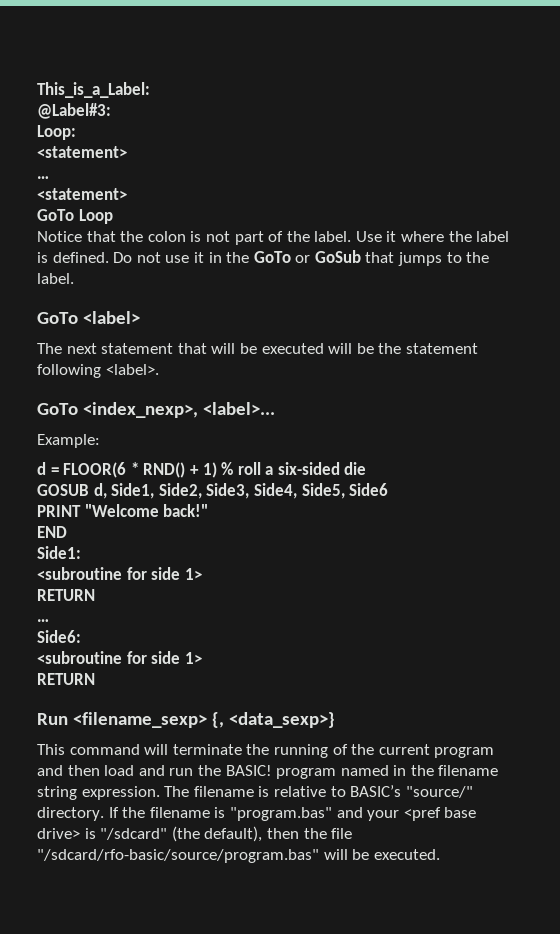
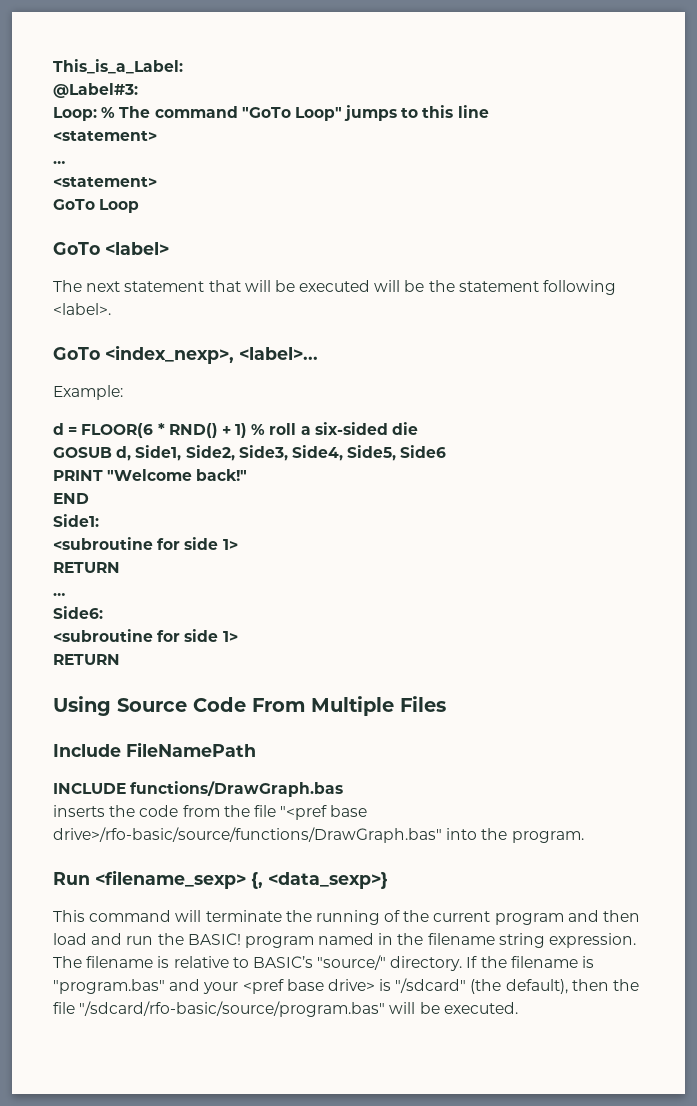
(76, 132) none -> [101,105,489,121] % The command "GoTo Loop" jumps to this line
[37,231,510,245] [37,250,490,266] [37,273,74,284] // Notice that the colon is not part of the label. Use it where the label is defined. Do not use it in the GoTo or GoSub that jumps to the label. -> (140, 206) none
(95, 679) none -> [53,696,446,716] [53,742,256,757] [53,781,344,797] [53,805,368,820] [53,827,584,843] // Using Source Code From Multiple Files // Include FileNamePath // INCLUDE functions/DrawGraph.bas // inserts the code from the file "<pref base drive>/rfo-basic/source/functions/DrawGraph.bas" into the program.

